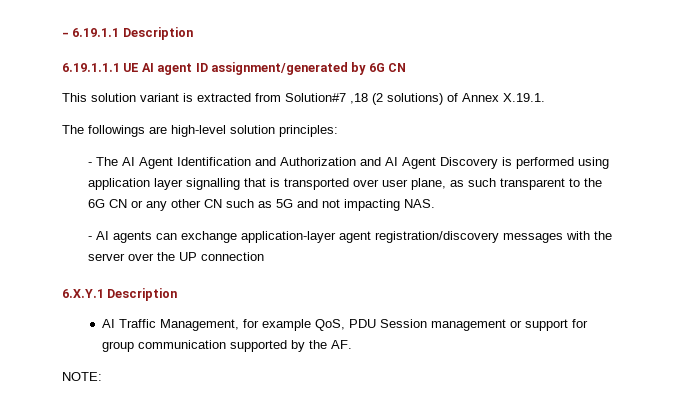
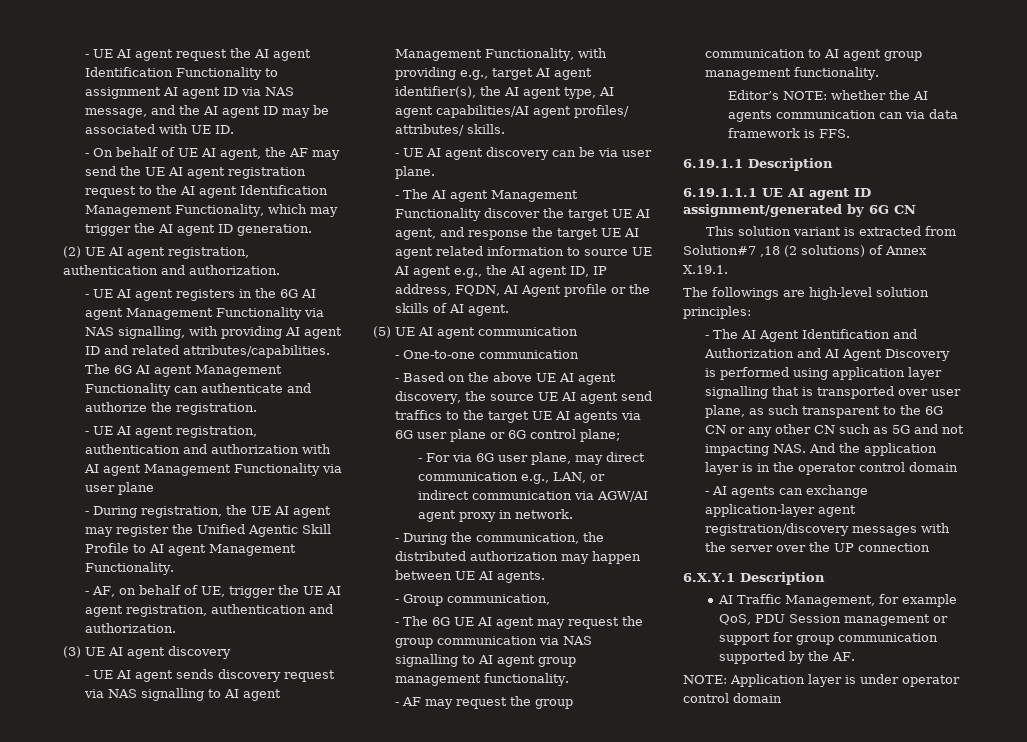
[62,32,69,37] - -> [85,48,312,61] [85,67,279,80] [85,87,295,99] [85,105,330,118] [85,124,235,134] [85,147,341,160] [85,166,307,179] [85,185,329,198] [85,204,339,217] [85,223,313,236] [63,246,249,259] [63,265,280,275] [85,288,317,301] [85,307,325,320] [85,326,343,339] [85,345,331,358] [85,364,283,377] [85,383,312,396] [85,402,258,415] [85,426,258,438] [85,444,332,454] [84,463,343,476] [85,482,155,495] [85,505,332,518] [85,524,332,537] [85,543,297,556] [85,562,175,575] [85,585,342,598] [85,604,334,617] [85,623,177,633] [63,646,231,659] [85,669,336,682] [84,688,282,701] [395,48,608,61] [395,67,593,80] [395,86,615,99] [395,105,630,118] [395,124,506,136] [395,147,653,160] [395,166,436,179] [395,189,579,202] [395,208,651,221] [395,227,640,240] [395,246,653,259] [394,265,608,278] [395,284,651,297] [395,303,510,316] [373,326,578,339] [395,350,580,359] [395,372,617,385] [395,391,653,404] [395,410,642,423] [395,429,621,442] [417,452,645,465] [417,472,605,484] [417,490,648,502] [417,509,573,522] [395,532,605,545] [395,551,642,564] [395,570,546,583] [395,594,551,606] [395,616,644,629] [395,636,593,648] [395,654,577,667] [395,673,570,686] [395,696,574,709] [705,49,923,61] [705,67,880,80] [727,90,928,100] [727,109,958,122] [727,128,850,138] - UE AI agent request the AI agent Identification Functionality to assignment AI agent ID via NAS message, and the AI agent ID may be associated with UE ID. // - On behalf of UE AI agent, the AF may send the UE AI agent registration request to the AI agent Identification Management Functionality, which may trigger the AI agent ID generation. // (2) UE AI agent registration, authentication and authorization. // - UE AI agent registers in the 6G AI agent Management Functionality via NAS signalling, with providing AI agent ID and related attributes/capabilities. The 6G AI agent Management Functionality can authenticate and authorize the registration. // - UE AI agent registration, authentication and authorization with AI agent Management Functionality via user plane // - During registration, the UE AI agent may register the Unified Agentic Skill Profile to AI agent Management Functionality. // - AF, on behalf of UE, trigger the UE AI agent registration, authentication and authorization. // (3) UE AI agent discovery // - UE AI agent sends discovery request via NAS signalling to AI agent Management Functionality, with providing e.g., target AI agent identifier(s), the AI agent type, AI agent capabilities/AI agent profiles/ attributes/ skills. // - UE AI agent discovery can be via user plane. // - The AI agent Management Functionality discover the target UE AI agent, and response the target UE AI agent related information to source UE AI agent e.g., the AI agent ID, IP address, FQDN, AI Agent profile or the skills of AI agent. // (5) UE AI agent communication // - One-to-one communication // - Based on the above UE AI agent discovery, the source UE AI agent send traffics to the target UE AI agents via 6G user plane or 6G control plane; // - For via 6G user plane, may direct communication e.g., LAN, or indirect communication via AGW/AI agent proxy in network. // - During the communication, the distributed authorization may happen between UE AI agents. // - Group communication, // - The 6G UE AI agent may request the group communication via NAS signalling to AI agent group management functionality. // - AF may request the group communication to AI agent group management functionality. // Editor’s NOTE: whether the AI agents communication can via data framework is FFS. //
(435, 203) none -> [809,443,938,456] [705,462,959,475] And the application layer is in the operator control domain
(102, 376) none -> [730,674,960,687] [683,693,782,703] Application layer is under operator control domain

